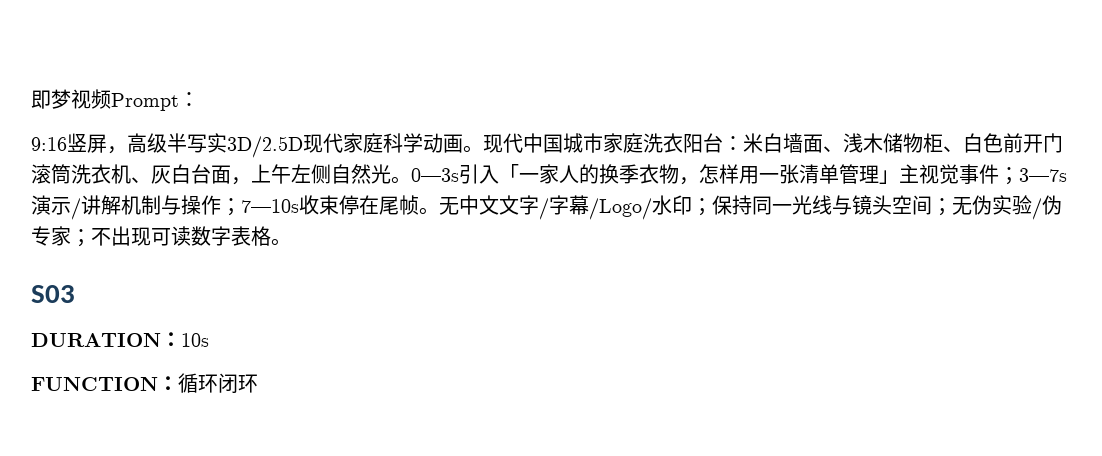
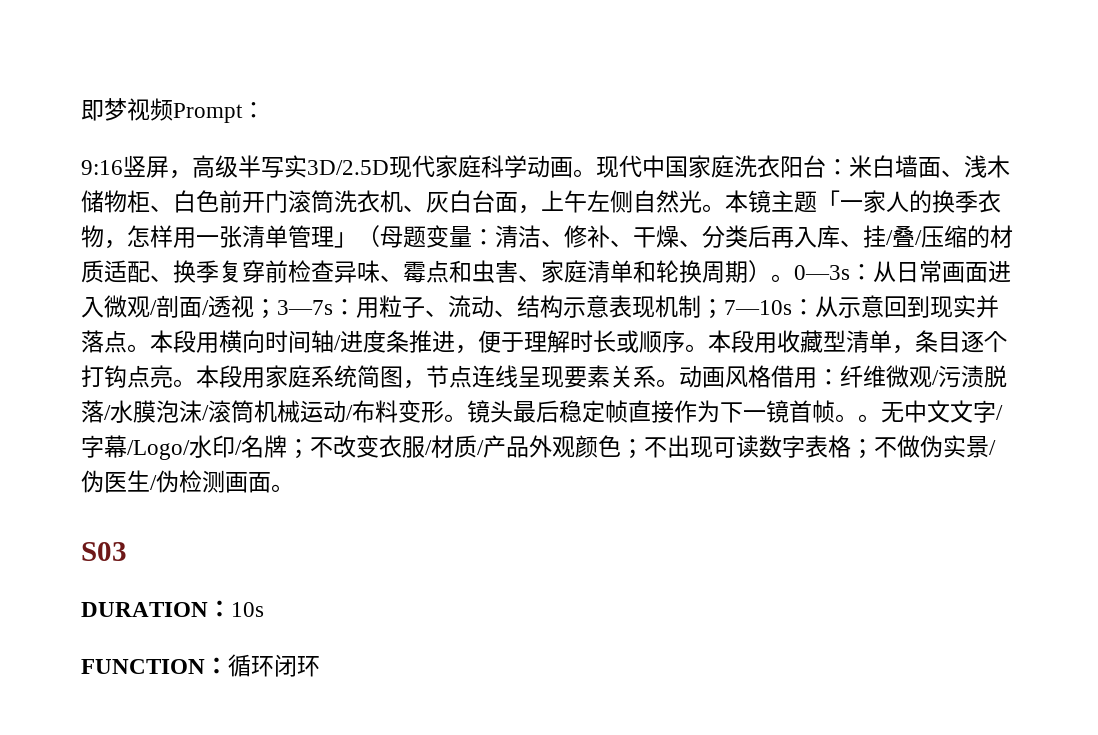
[563,133,603,153] 城市 -> (688, 167) none
[411,164,499,184] 0—3s引入 -> [725,190,817,213] 本镜主题
[899,164,1067,185] [31,195,419,220] 主视觉事件；3—7s演示/讲解机制与操作；7—10s收束停在尾帧 -> [357,225,1013,248] [81,260,1011,283] [81,295,999,319] [81,330,1007,354] [81,365,1007,389] [81,400,858,423] （母题变量：清洁、修补、干燥、分类后再入库、挂/叠/压缩的材质适配、换季复穿前检查异味、霉点和虫害、家庭清单和轮换周期）。0—3s：从日常画面进入微观/剖面/透视；3—7s：用粒子、流动、结构示意表现机制；7—10s：从示意回到现实并落点。本段用横向时间轴/进度条推进，便于理解时长或顺序。本段用收藏型清单，条目逐个打钩点亮。本段用家庭系统简图，节点连线呈现要素关系。动画风格借用：纤维微观/污渍脱落/水膜泡沫/滚筒机械运动/布料变形。镜头最后稳定帧直接作为下一镜首帧。
[692,195,1062,220] [31,226,71,246] ；保持同一光线与镜头空间；无伪实验/伪专家 -> [235,435,621,459] /名牌；不改变衣服/材质/产品外观颜色
(271, 236) none -> [851,435,996,459] [81,470,271,493] ；不做伪实景/伪医生/伪检测画面

